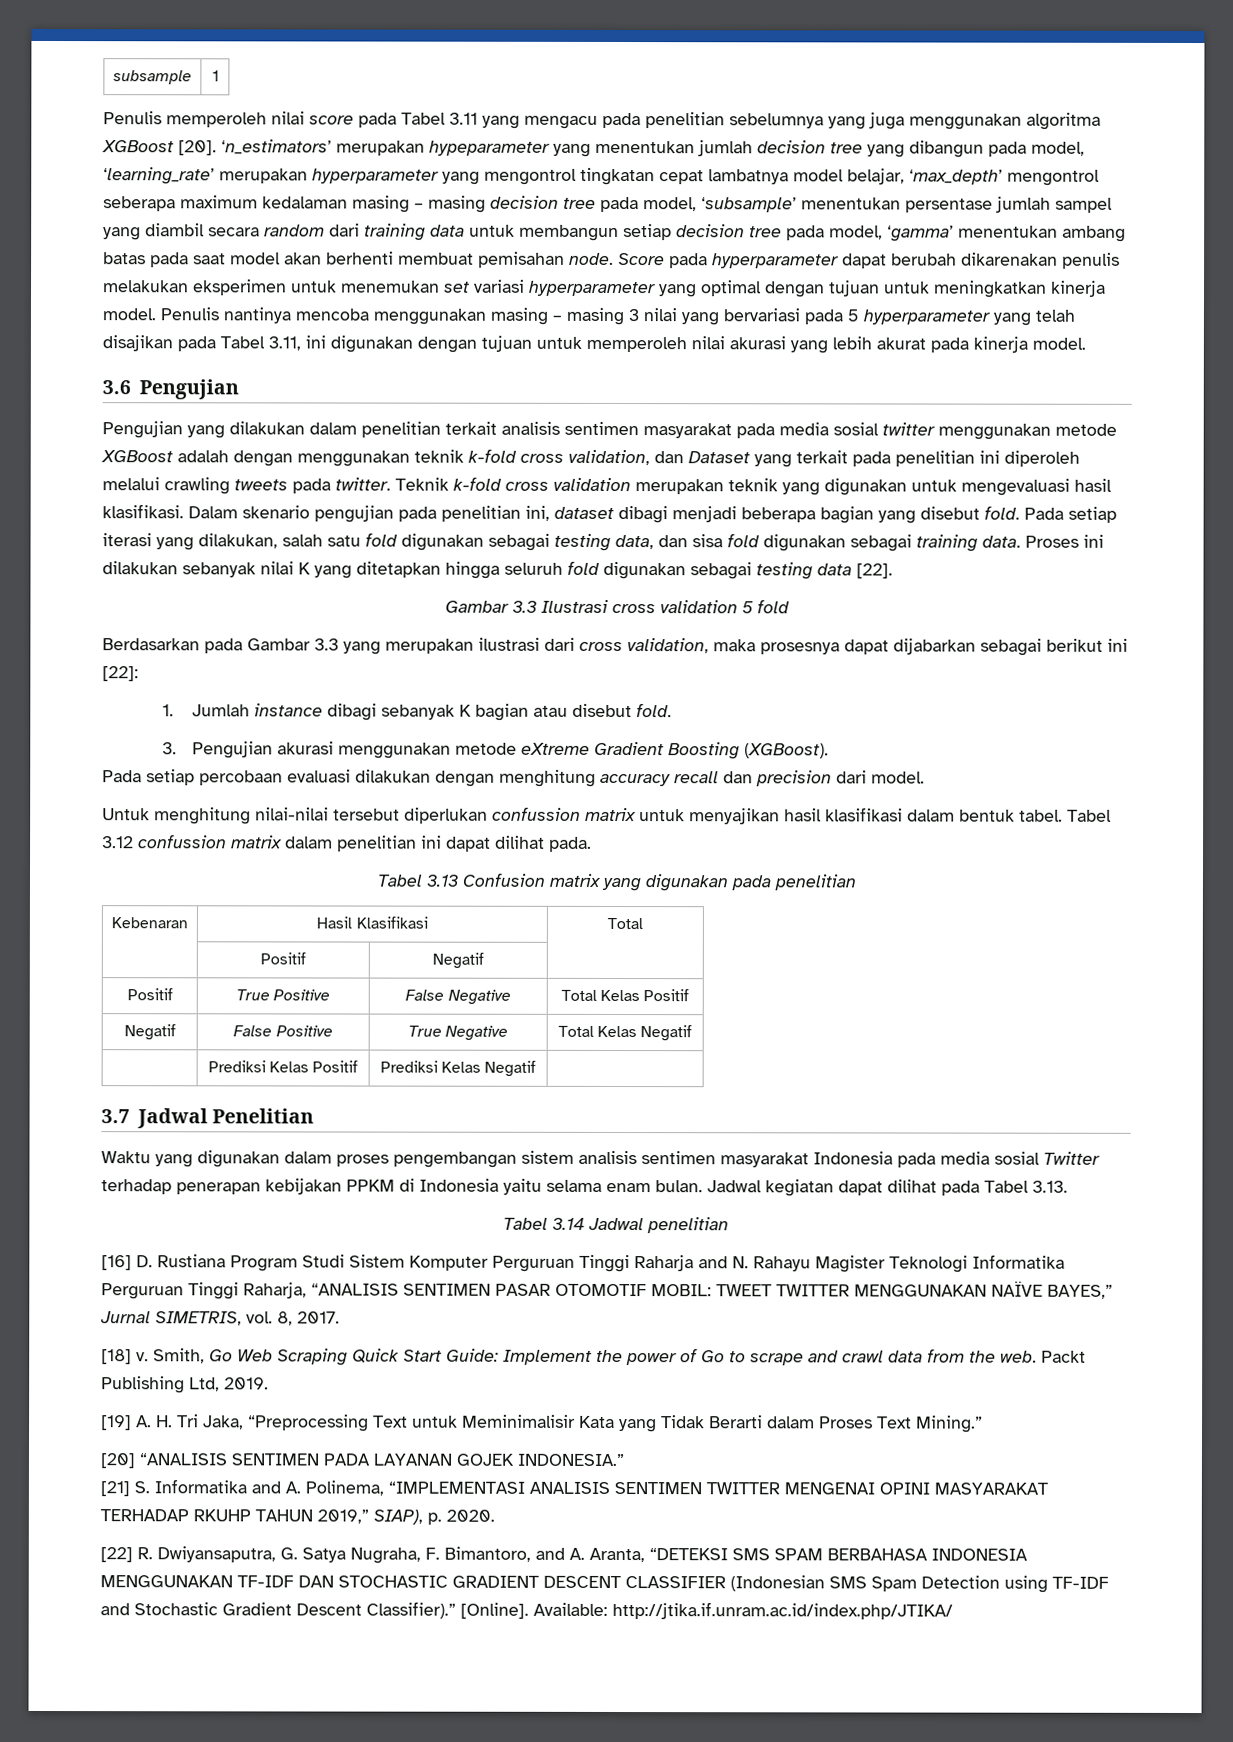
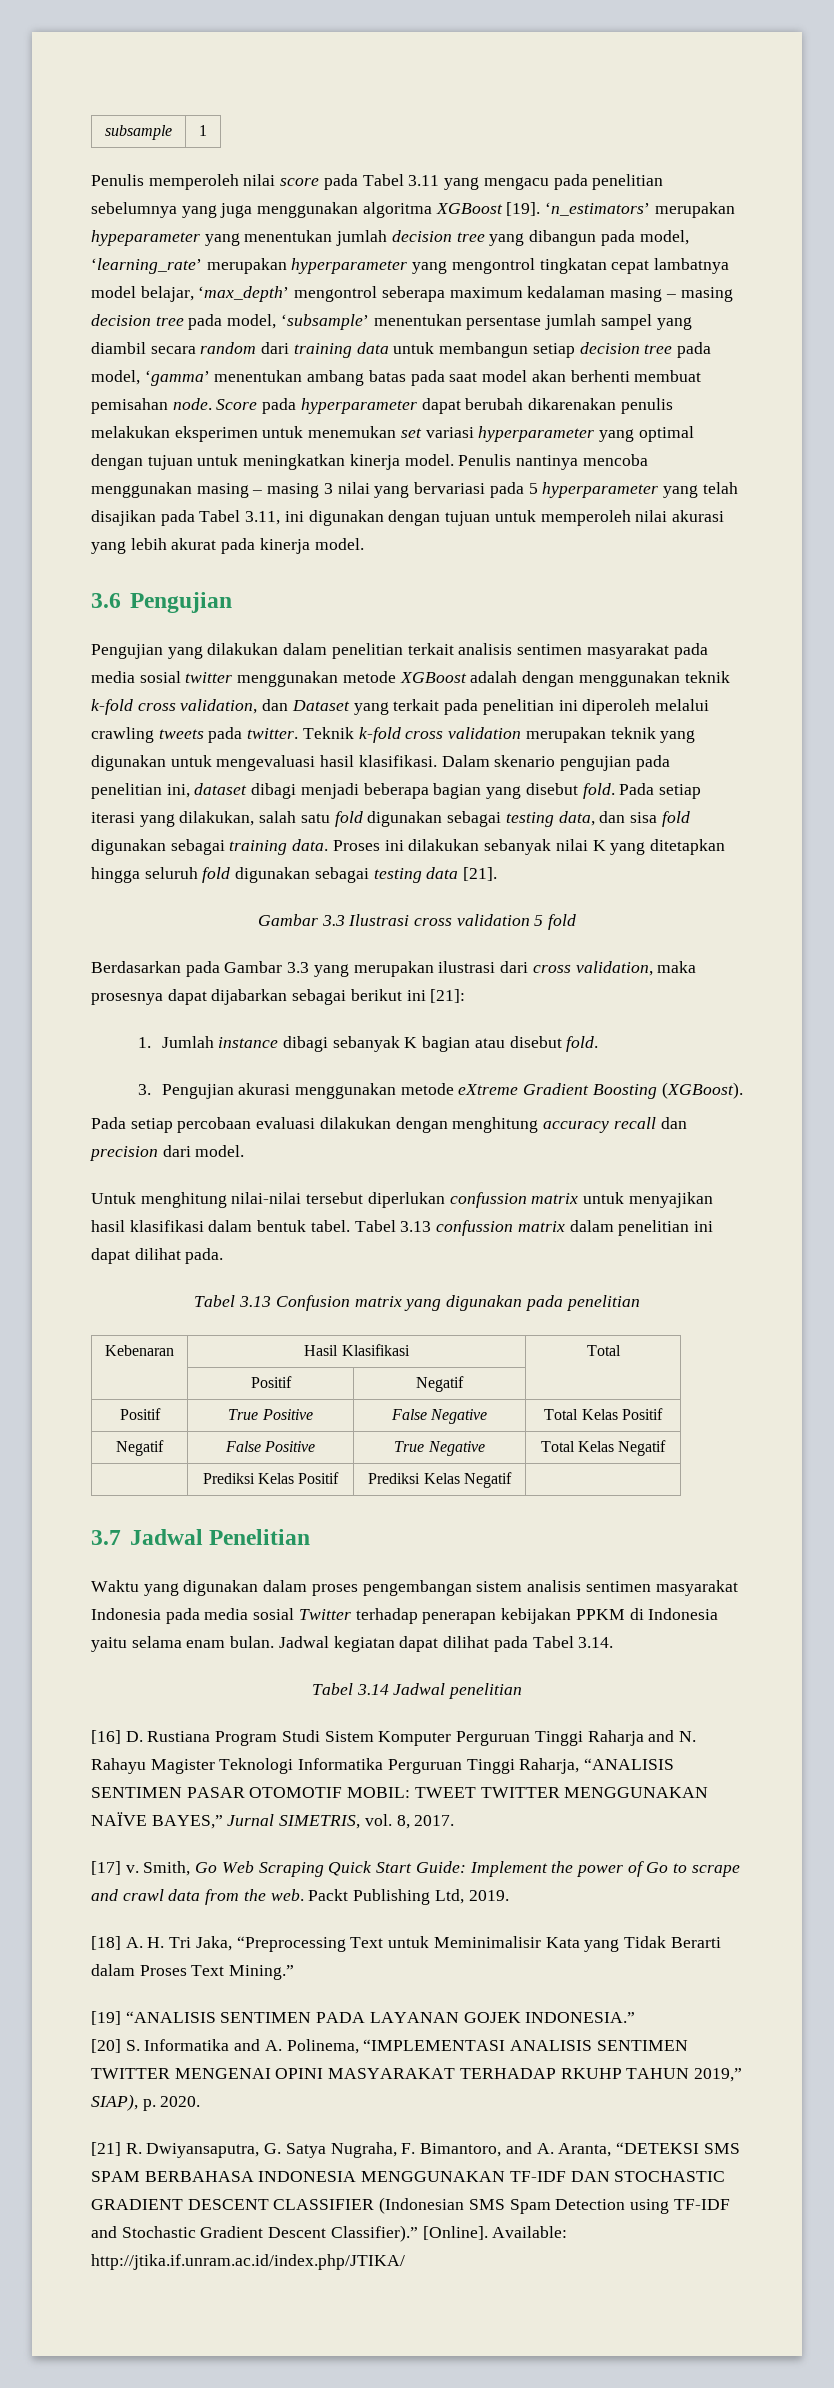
[178,140,217,156] [20]. -> [506,202,541,216] [19].
[856,563,893,579] [22]. -> [463,867,498,881] [21].
[102,666,139,682] [22]: -> [430,989,466,1003] [21]:
[102,836,134,849] 3.12 -> [400,1221,432,1232] 3.13
[1032,1180,1068,1193] 3.13. -> [578,1637,614,1648] 3.14.
[101,1349,132,1365] [18] -> [91,1861,121,1875] [17]
[101,1415,132,1431] [19] -> [91,1936,121,1950] [18]
[100,1453,135,1469] [20] -> [91,2011,121,2025] [19]
[100,1481,130,1497] [21] -> [91,2039,121,2053] [20]
[100,1547,133,1563] [22] -> [91,2142,121,2156] [21]

